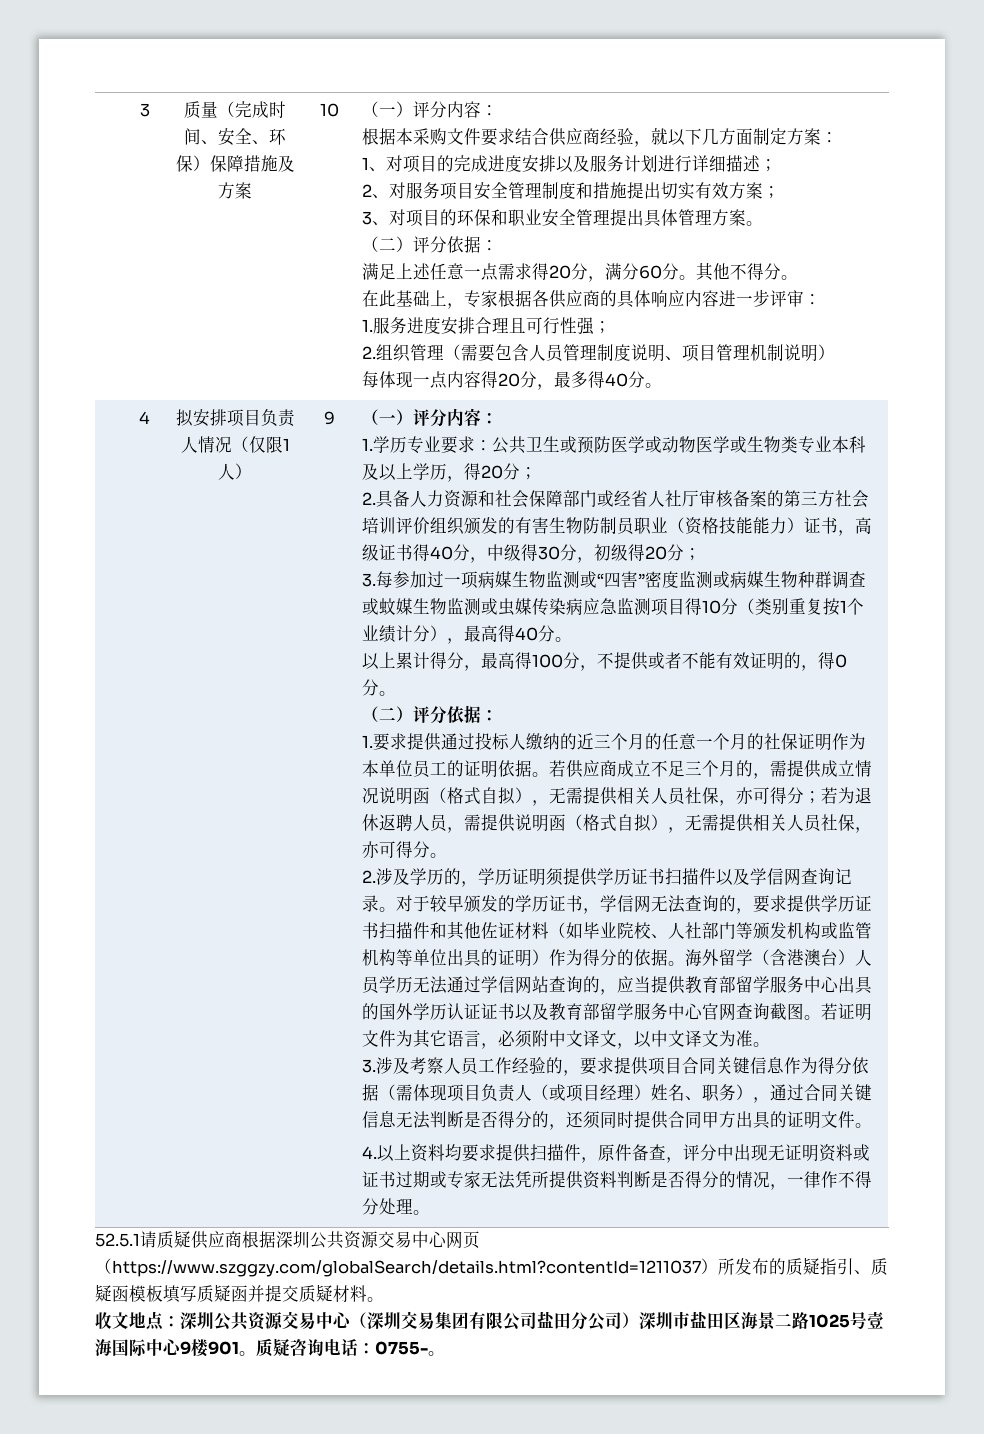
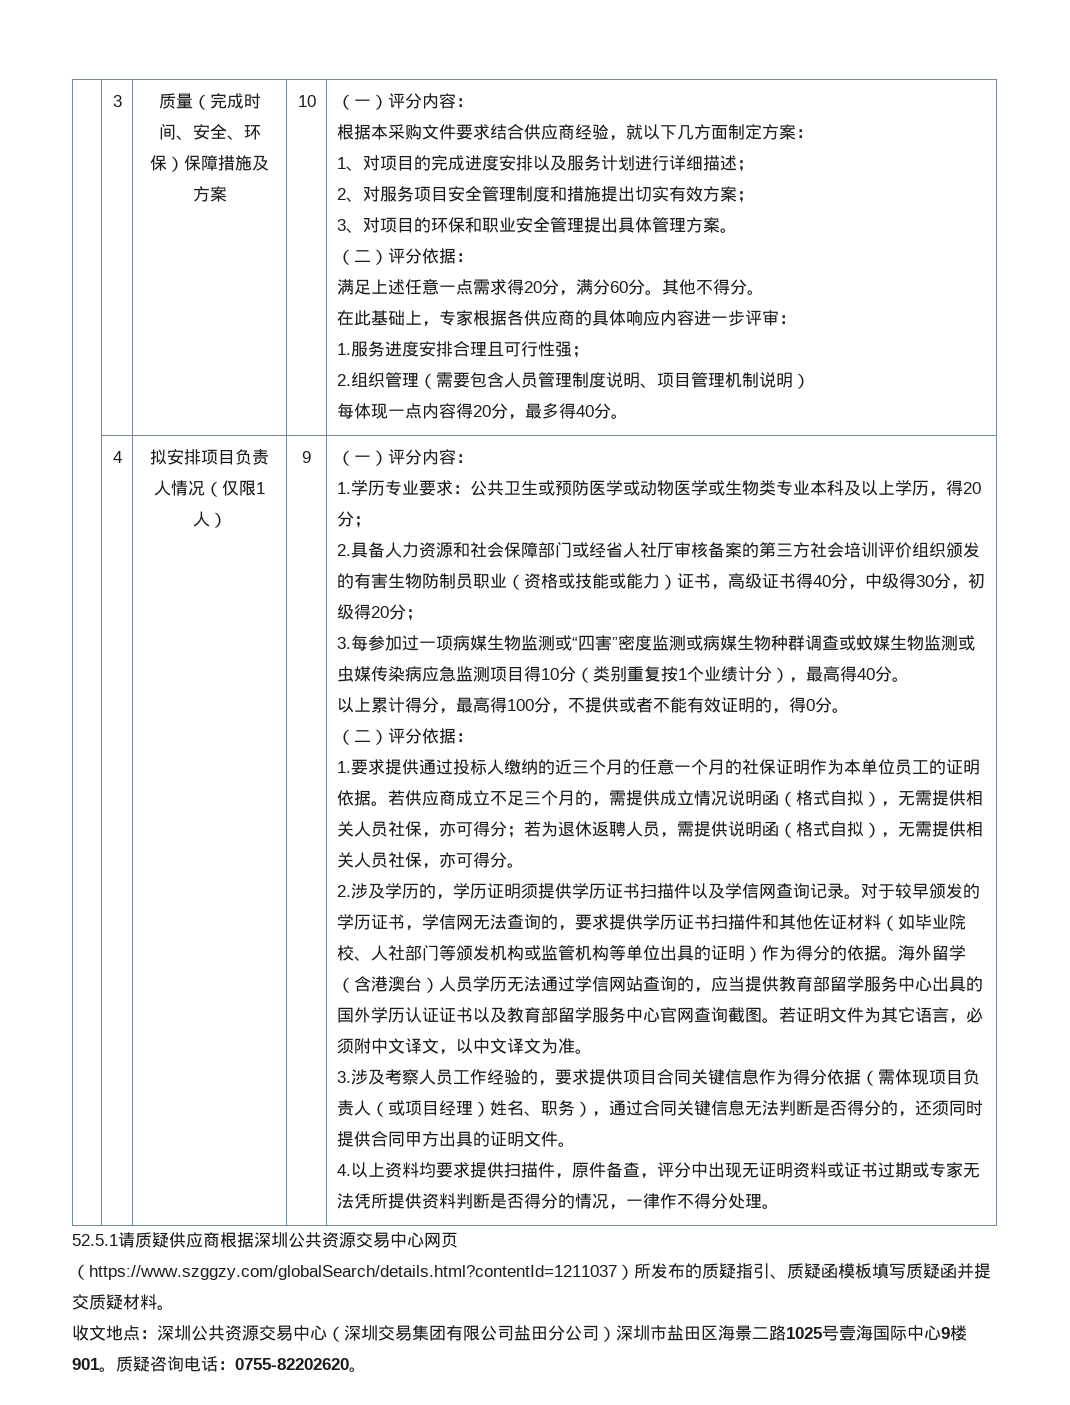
[718,517,753,534] 技能 -> [557,573,626,589] 或技能或
[375,1341,428,1355] 0755- -> [235,1358,349,1370] 0755-82202620

